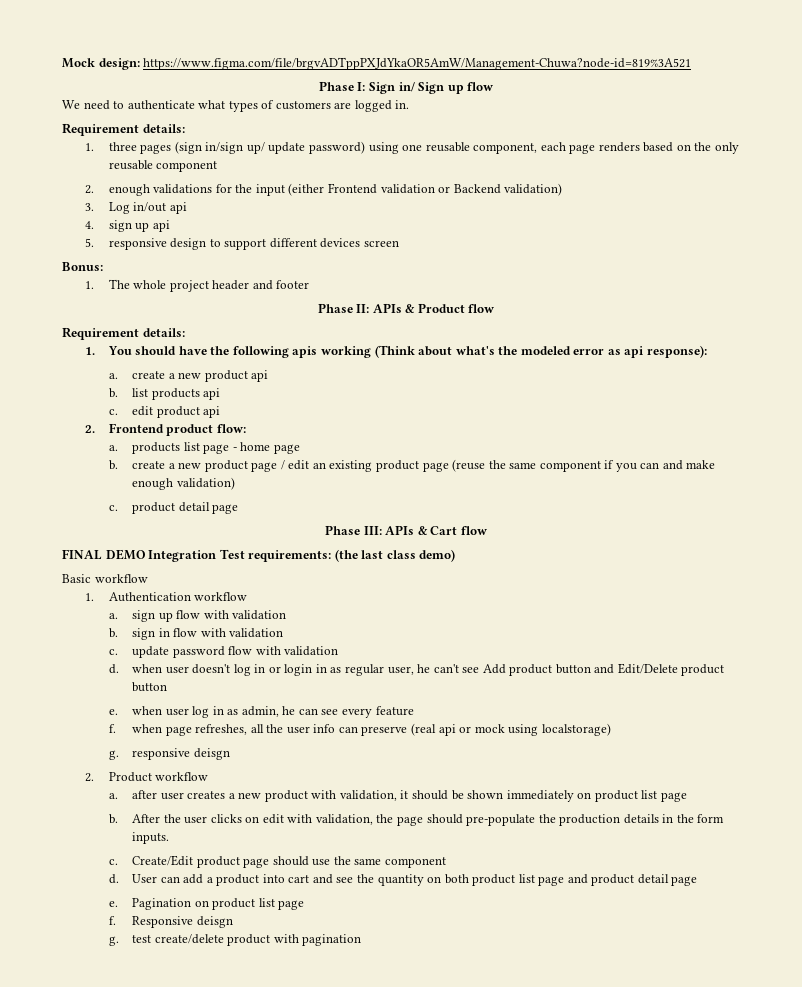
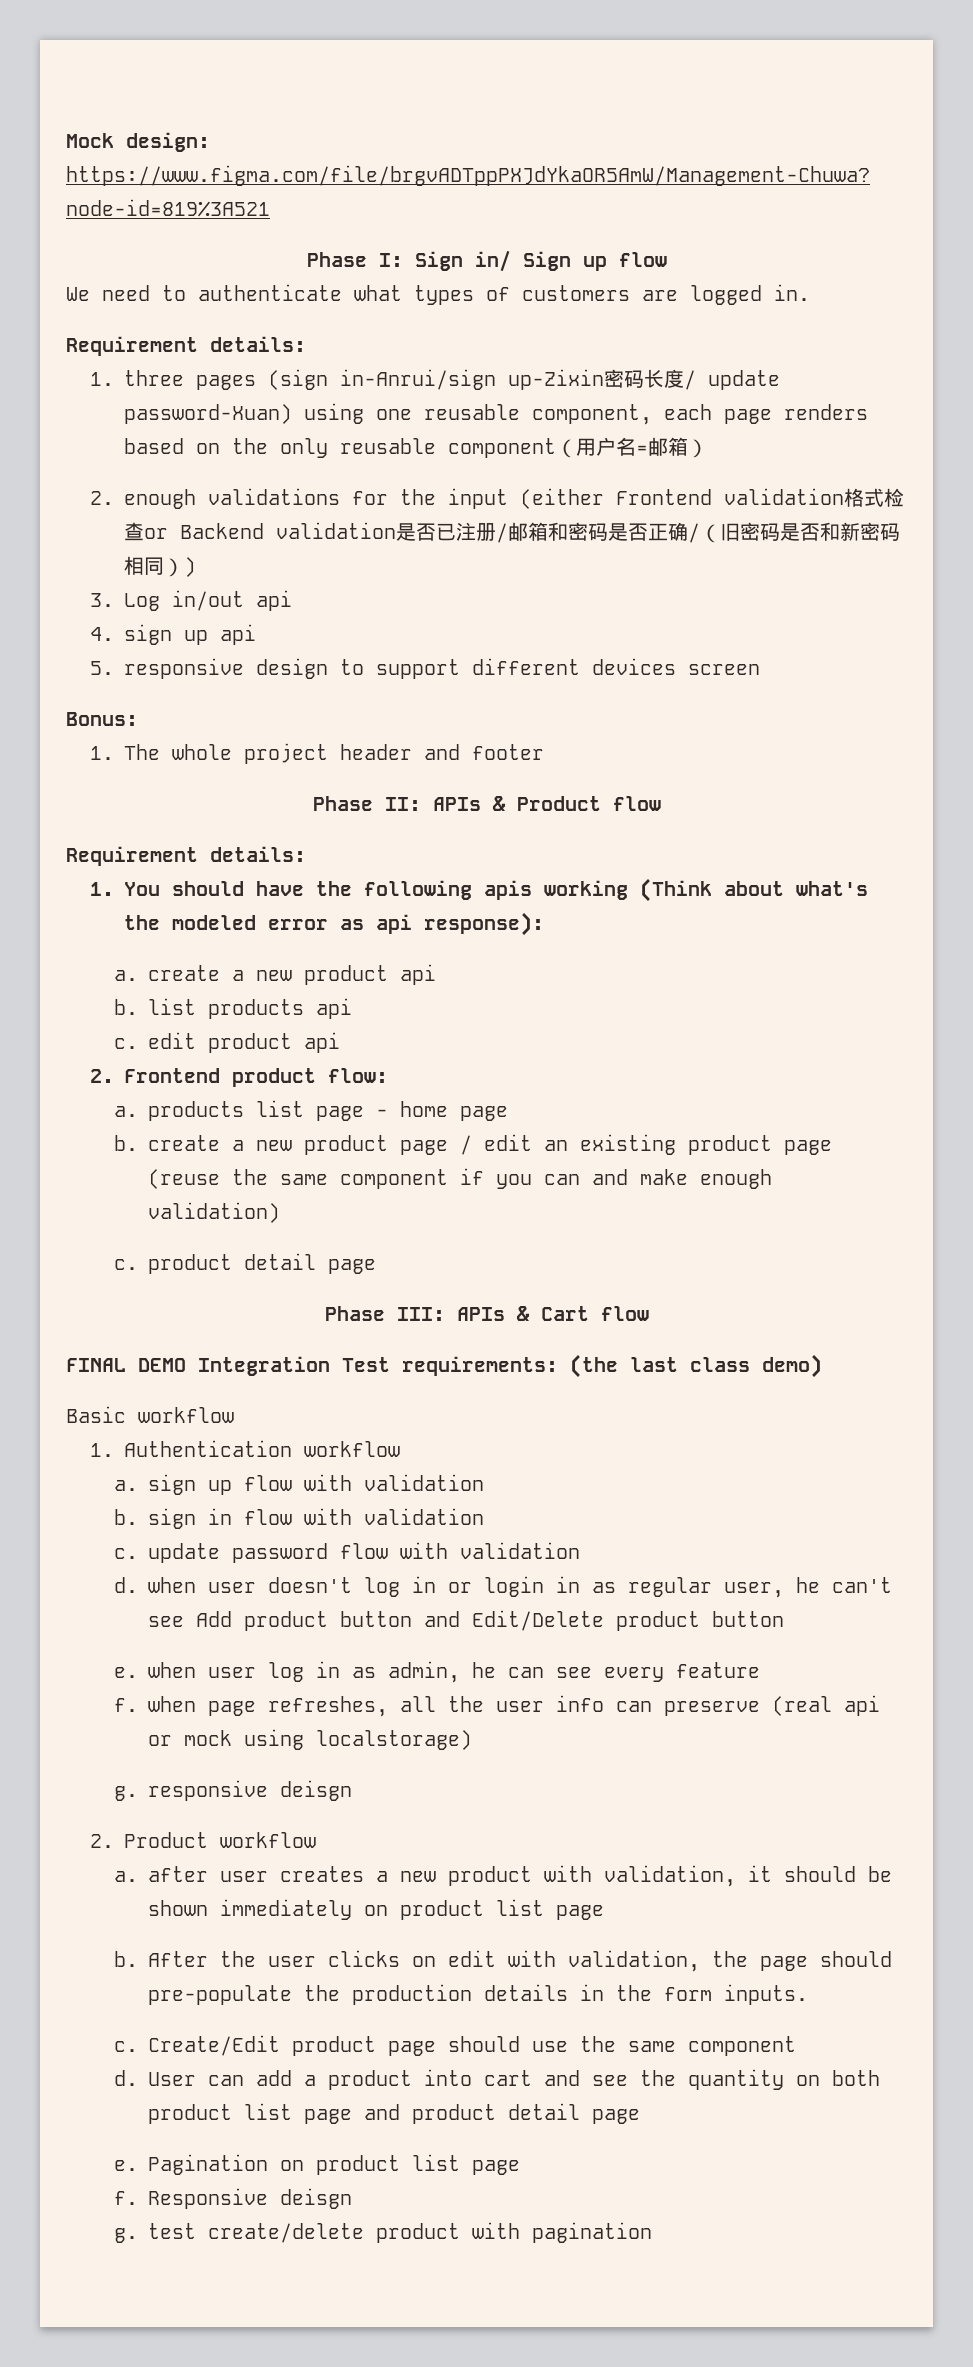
[205,141,366,154] in/sign up/ update password) -> [339,369,780,390] [123,404,292,424] in-Anrui/sign up-Zixin密码长度/ update password-Xuan)
(218, 166) none -> [555,437,708,458] （用户名=邮箱）
[438,183,563,196] or Backend validation) -> [843,488,904,507] [123,522,900,543] [123,556,196,577] 格式检查or Backend validation是否已注册/邮箱和密码是否正确/（旧密码是否和新密码相同）)

